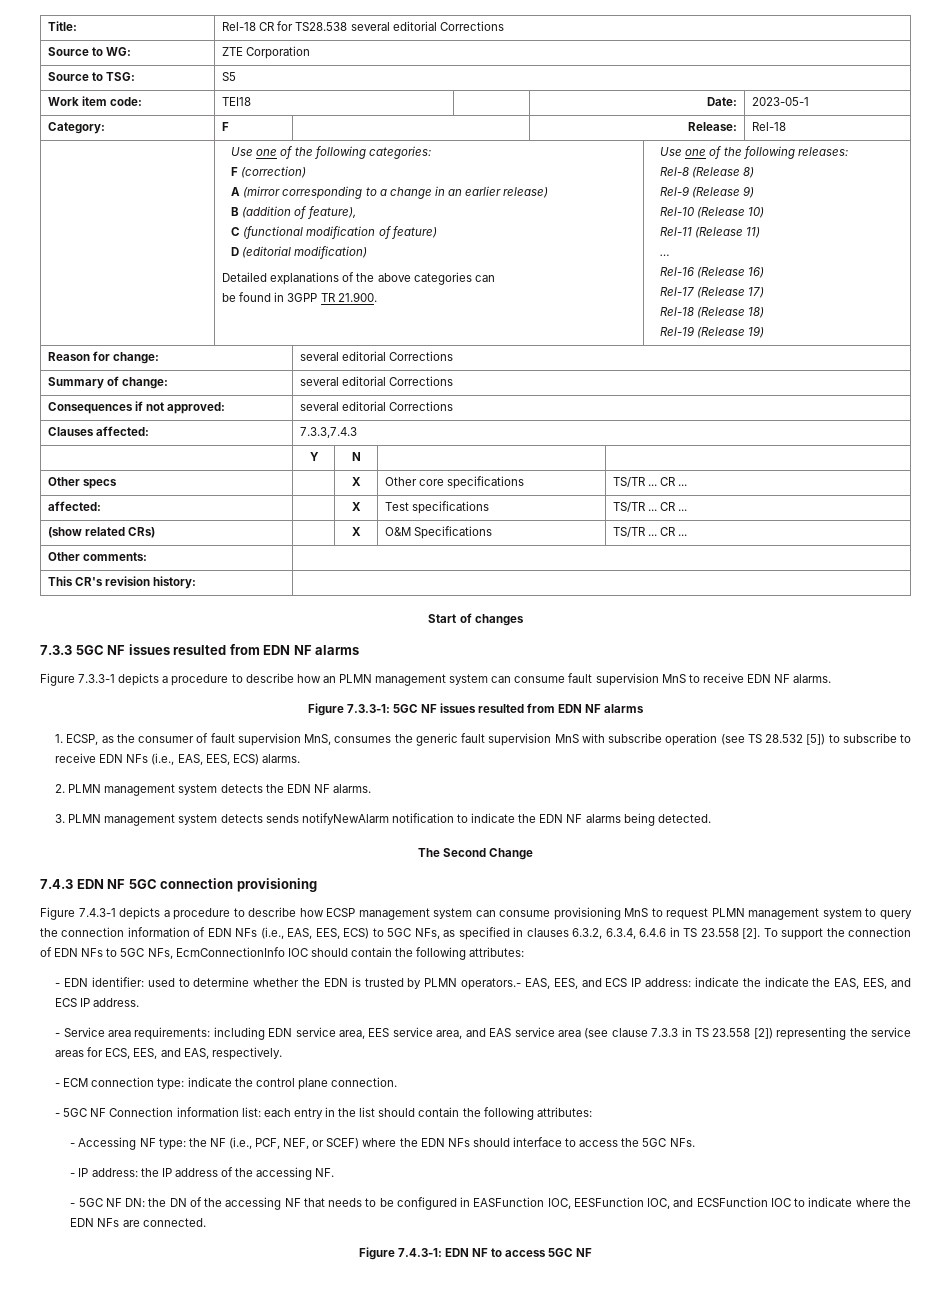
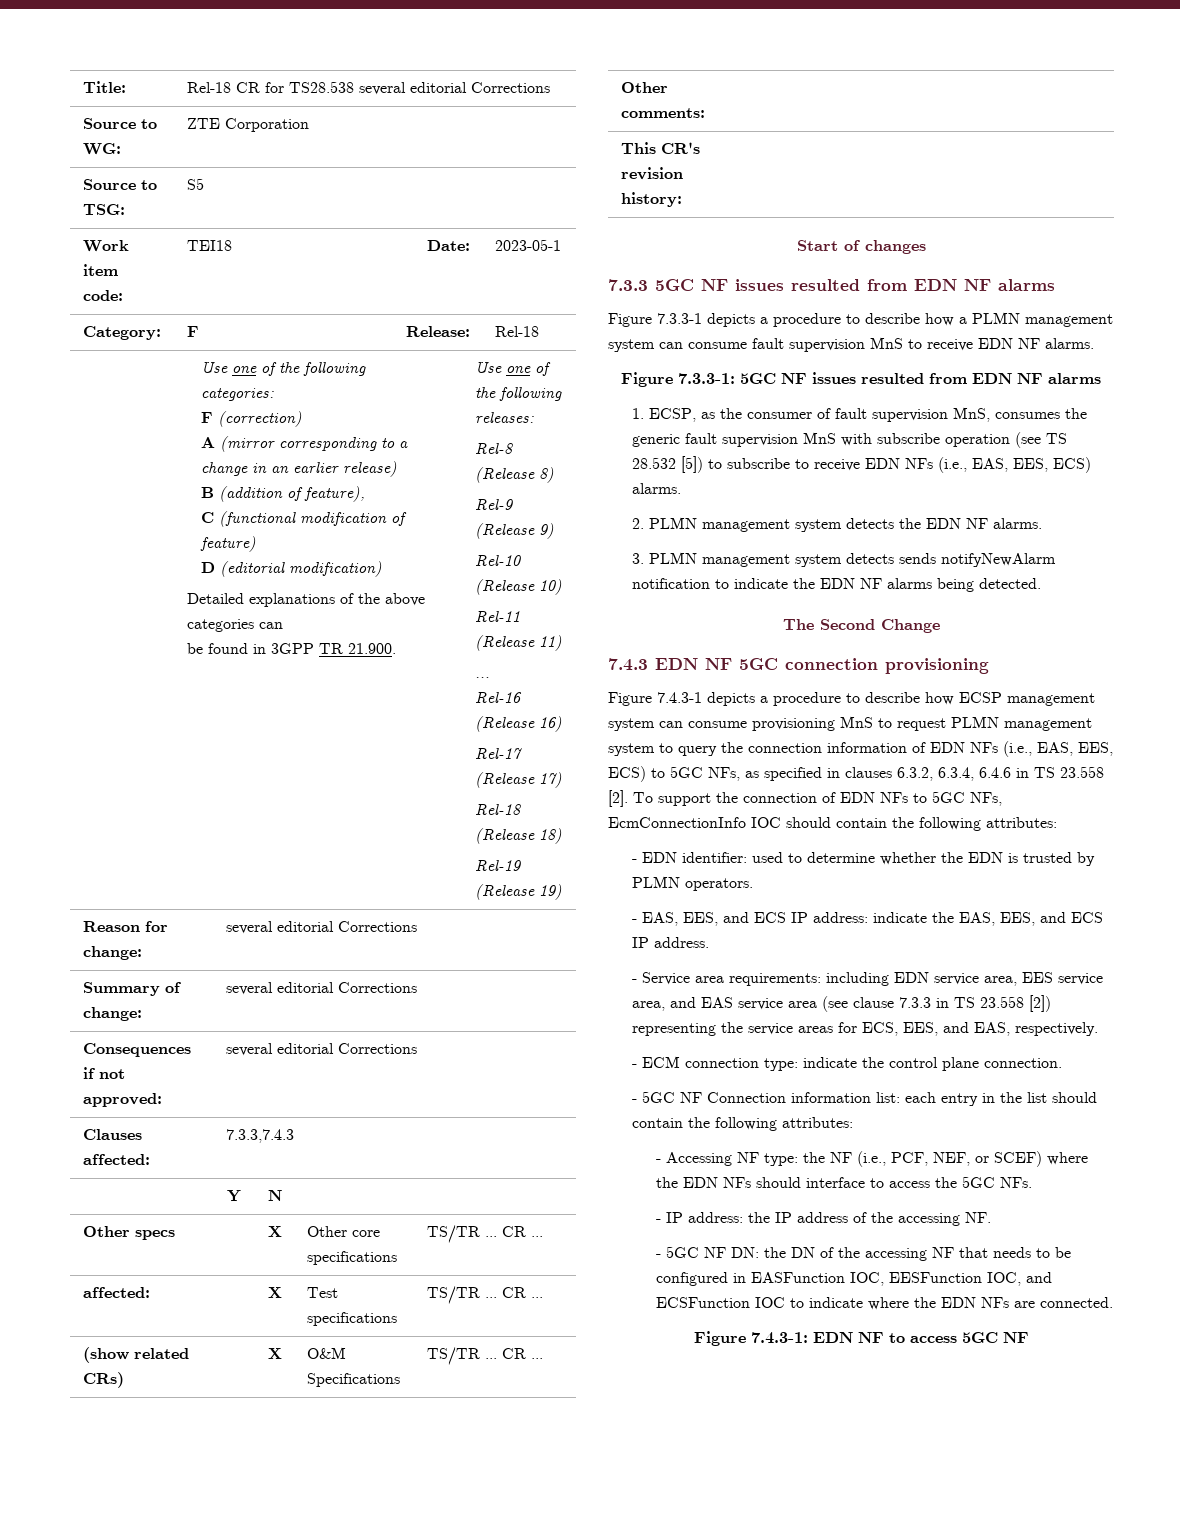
[322,676,336,683] an -> [959,317,967,324] a
[461,978,522,990] operators.- -> [684,878,753,891] [631,919,637,923] operators. // -
[764,977,831,987] indicate the -> (954, 917) none

